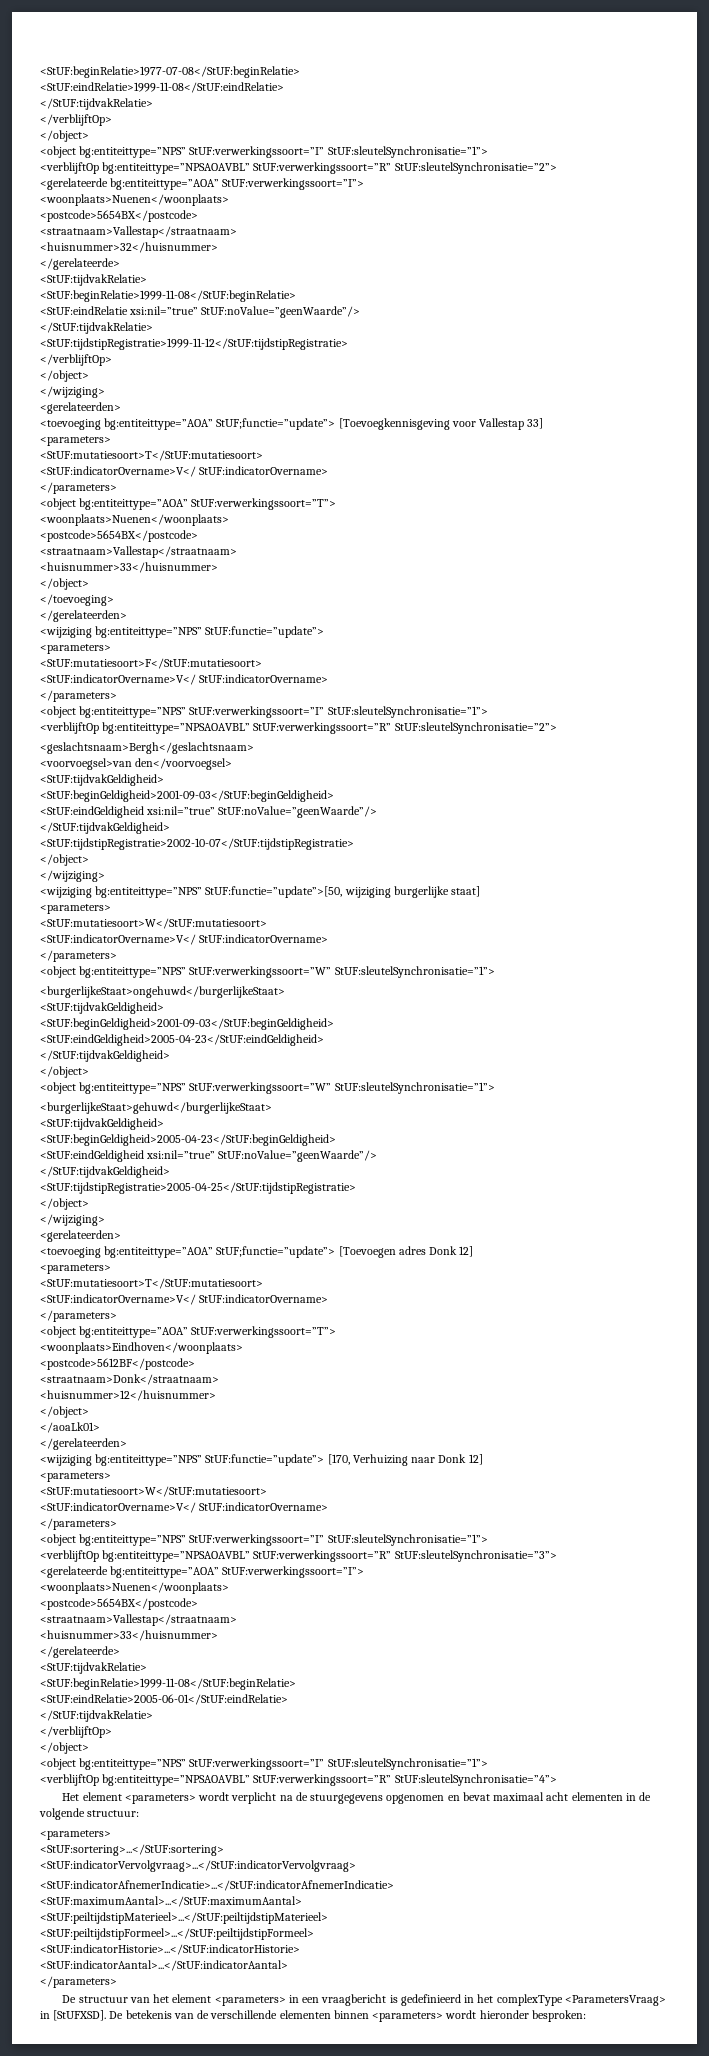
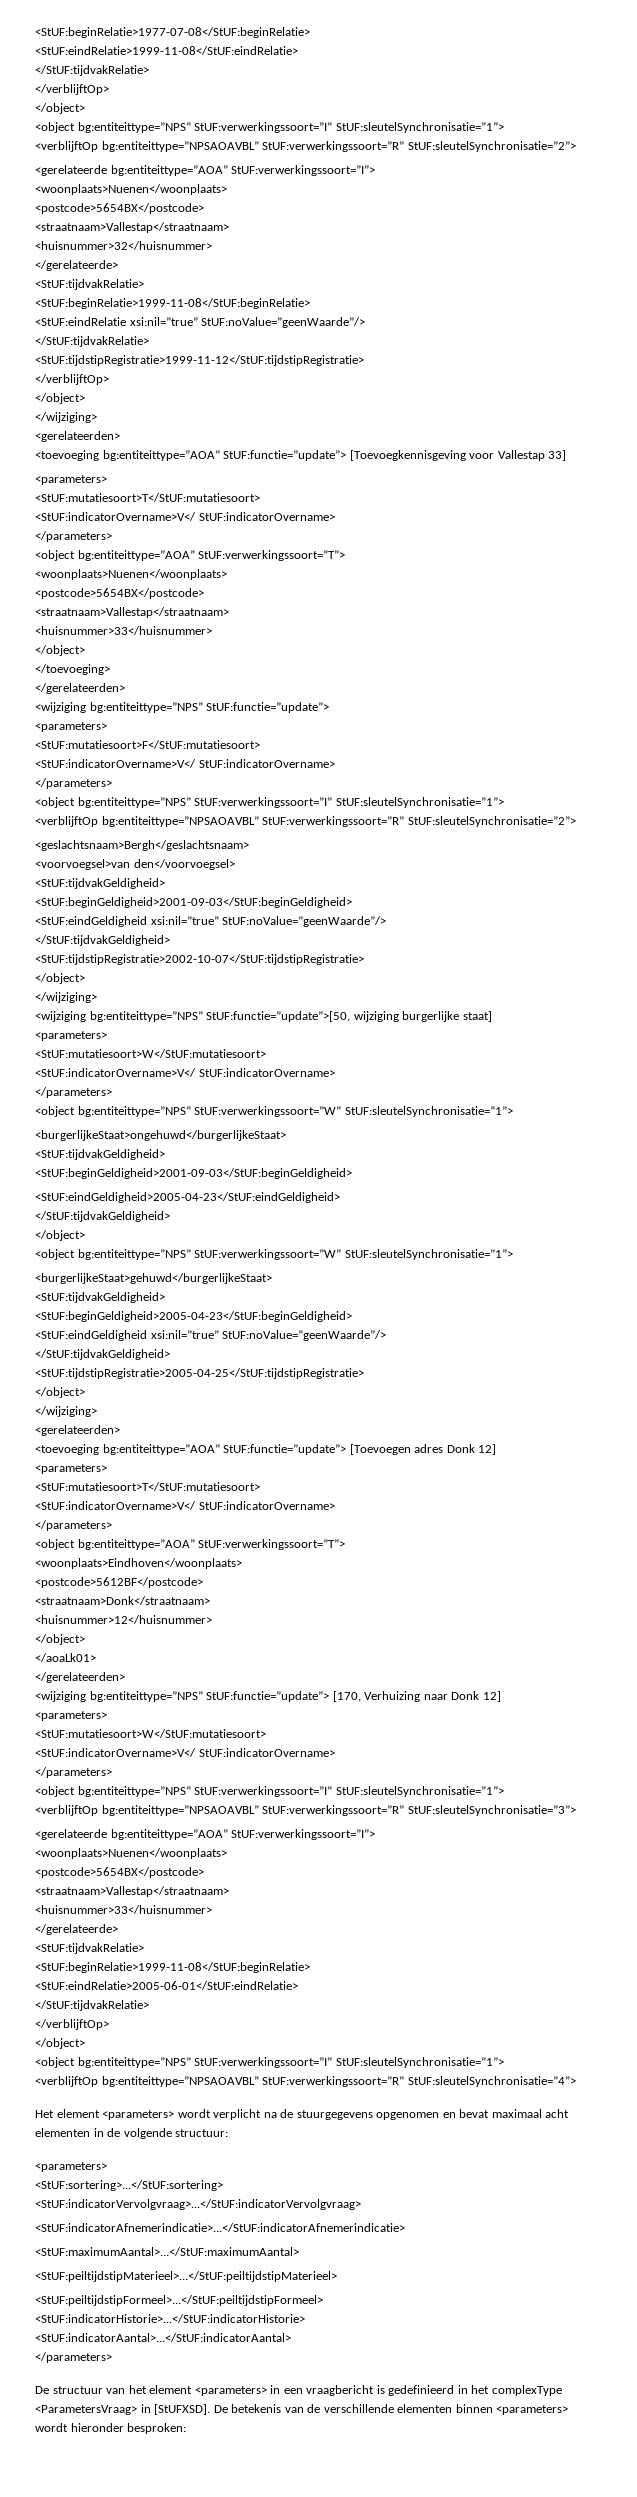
[216,418,336,430] StUF;functie=”update”> -> [223,450,347,461] StUF:functie=”update”>
[216,1246,336,1258] StUF;functie=”update”> -> [223,1444,347,1455] StUF:functie=”update”>
[40,1880,394,1891] <StUF:indicatorAfnemerIndicatie>...</StUF:indicatorAfnemerIndicatie> -> [35,2223,405,2232] <StUF:indicatorAfnemerindicatie>...</StUF:indicatorAfnemerindicatie>

